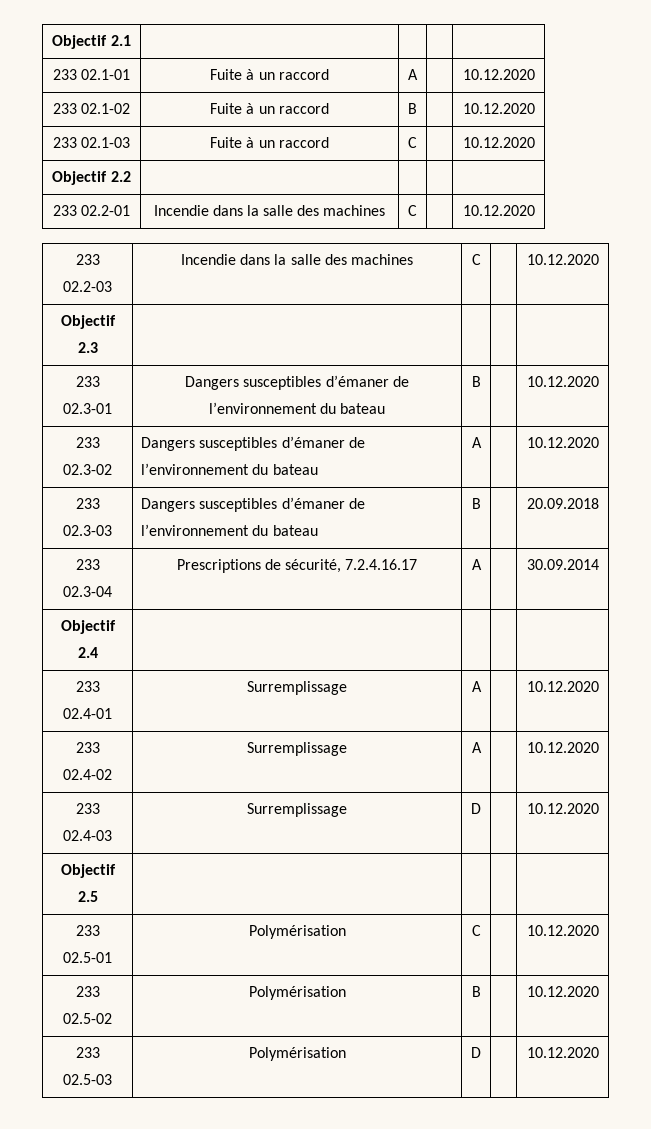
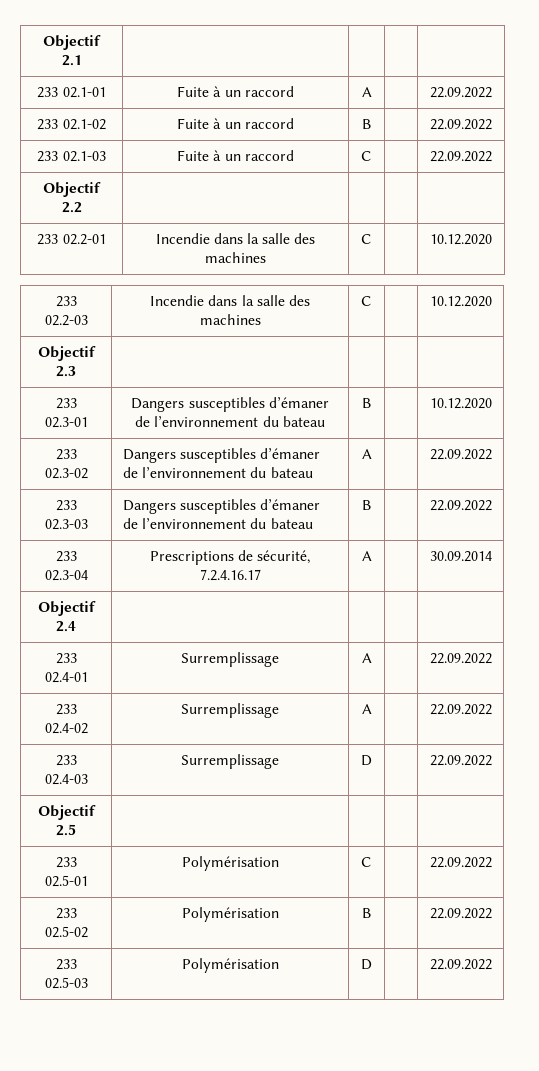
[462,69,535,80] 10.12.2020 -> [430,87,492,98] 22.09.2022
[462,103,535,114] 10.12.2020 -> [430,119,492,130] 22.09.2022
[462,137,535,148] 10.12.2020 -> [430,151,492,162] 22.09.2022
[526,437,599,448] 10.12.2020 -> [429,449,492,460] 22.09.2022
[526,498,599,509] 20.09.2018 -> [429,500,492,511] 22.09.2022
[526,681,599,692] 10.12.2020 -> [429,653,492,664] 22.09.2022
[526,742,599,753] 10.12.2020 -> [429,704,492,715] 22.09.2022
[526,803,599,814] 10.12.2020 -> [429,755,492,766] 22.09.2022
[526,925,599,936] 10.12.2020 -> [429,857,492,868] 22.09.2022
[526,986,599,997] 10.12.2020 -> [429,908,492,919] 22.09.2022
[526,1047,599,1058] 10.12.2020 -> [429,959,492,970] 22.09.2022

